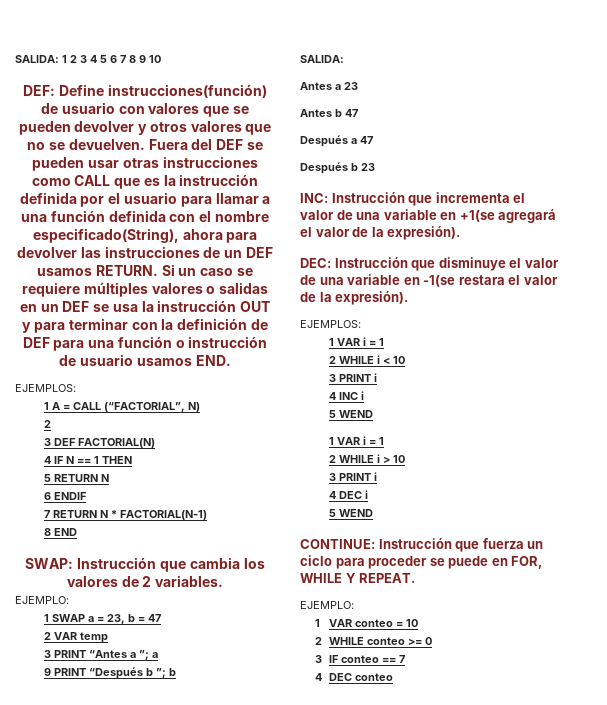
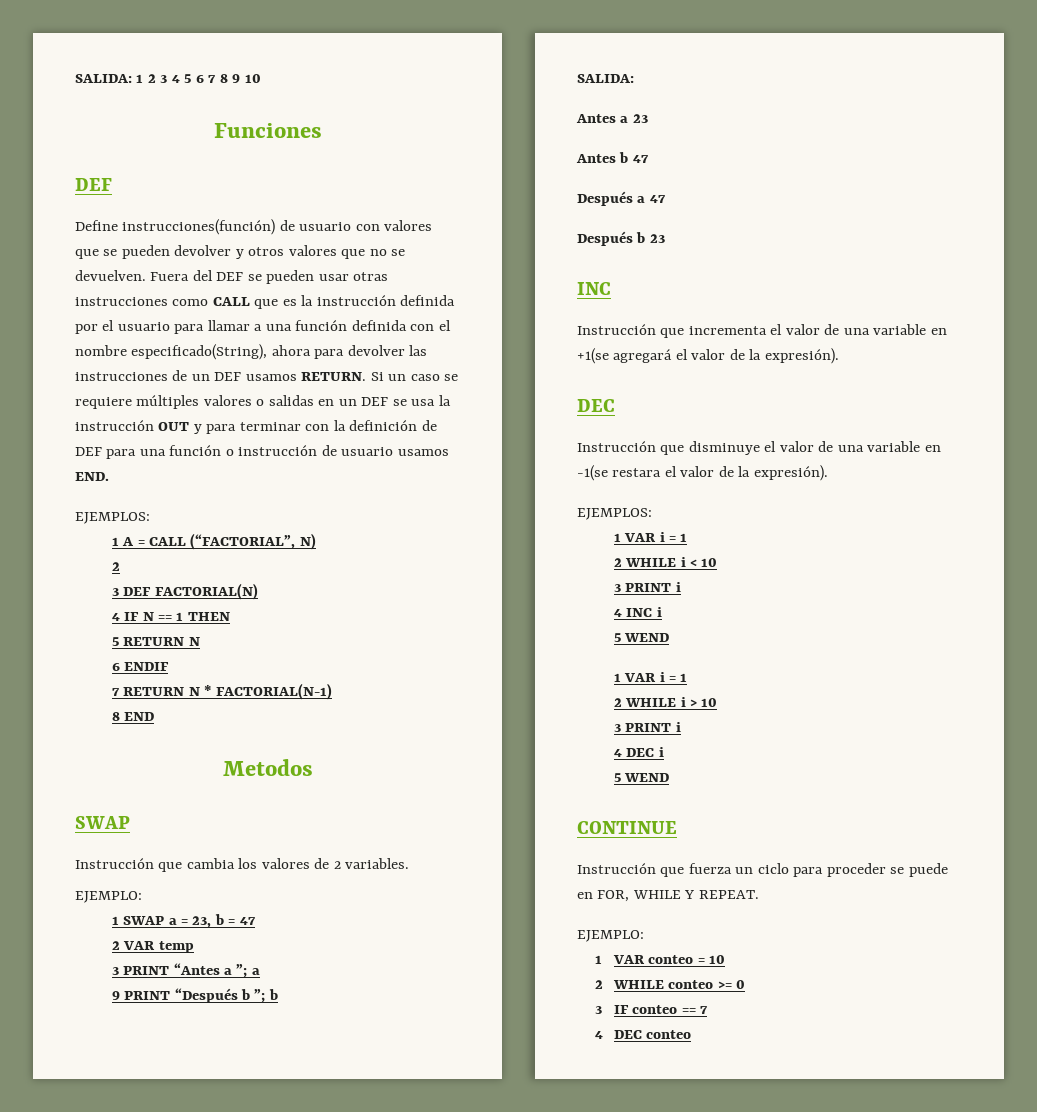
[23,85,56,96] DEF: -> [213,123,322,138] [75,178,112,191] Funciones // DEF //
[25,558,74,569] SWAP: -> [222,759,313,776] [75,816,130,829] Metodos // SWAP //
[300,193,328,203] INC: -> [577,282,611,295] INC //
[300,258,331,268] DEC: -> [577,399,615,412] DEC //
[300,539,375,549] CONTINUE: -> [577,821,677,834] CONTINUE //

